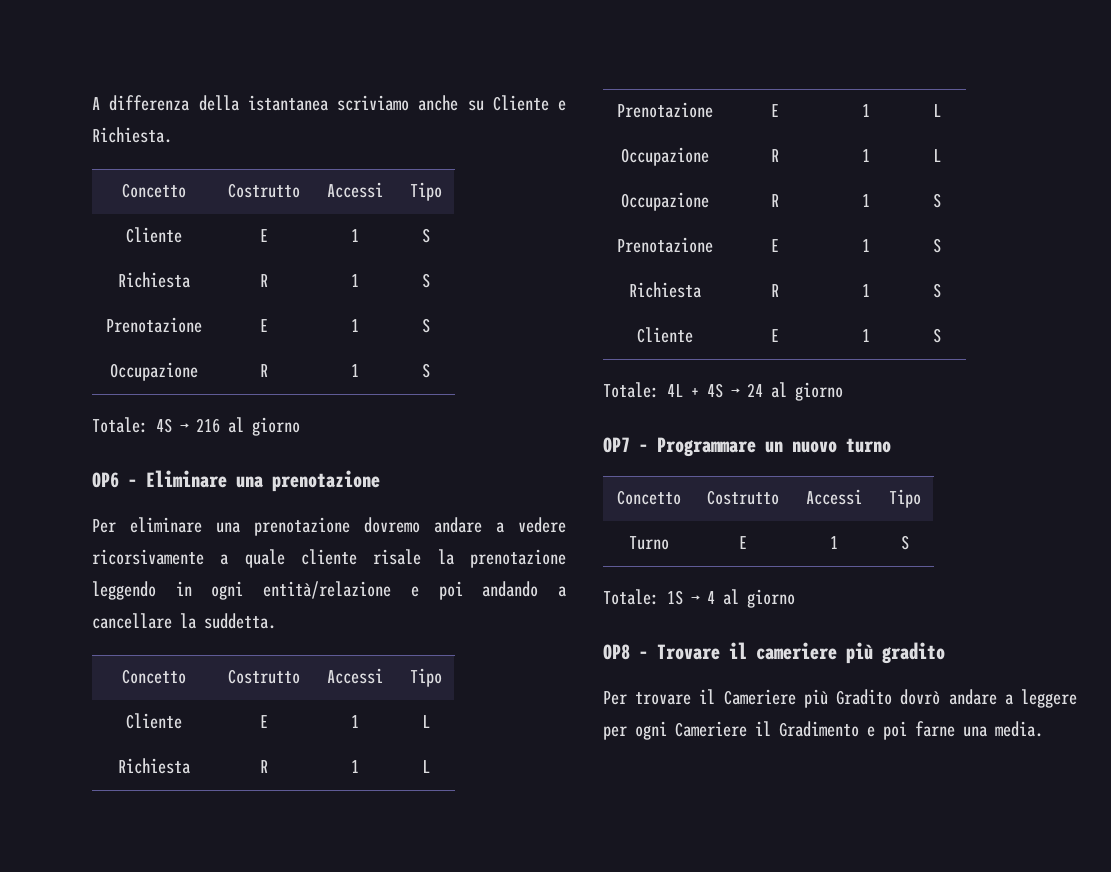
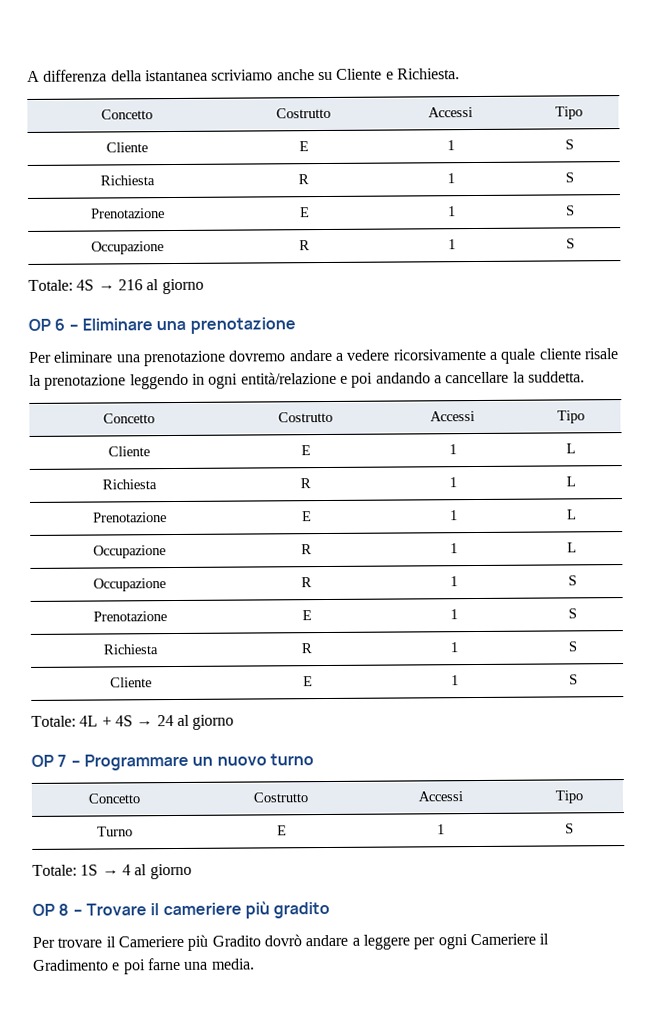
[92,472,119,488] OP6 -> [28,318,66,331] OP 6
[603,437,630,453] OP7 -> [31,754,68,767] OP 7
[603,644,630,660] OP8 -> [32,903,70,916] OP 8

